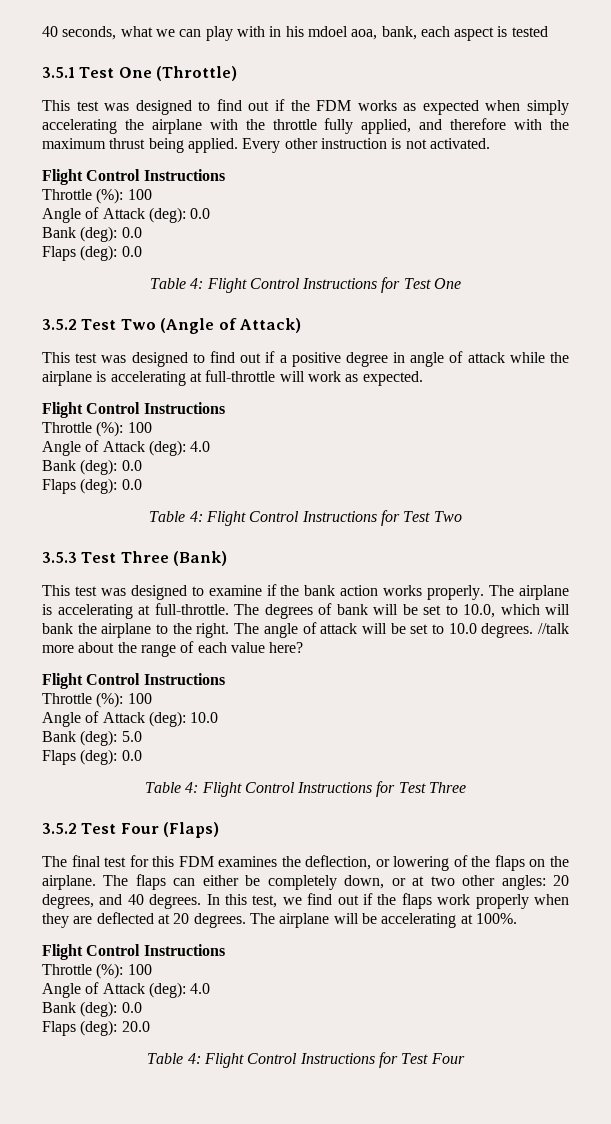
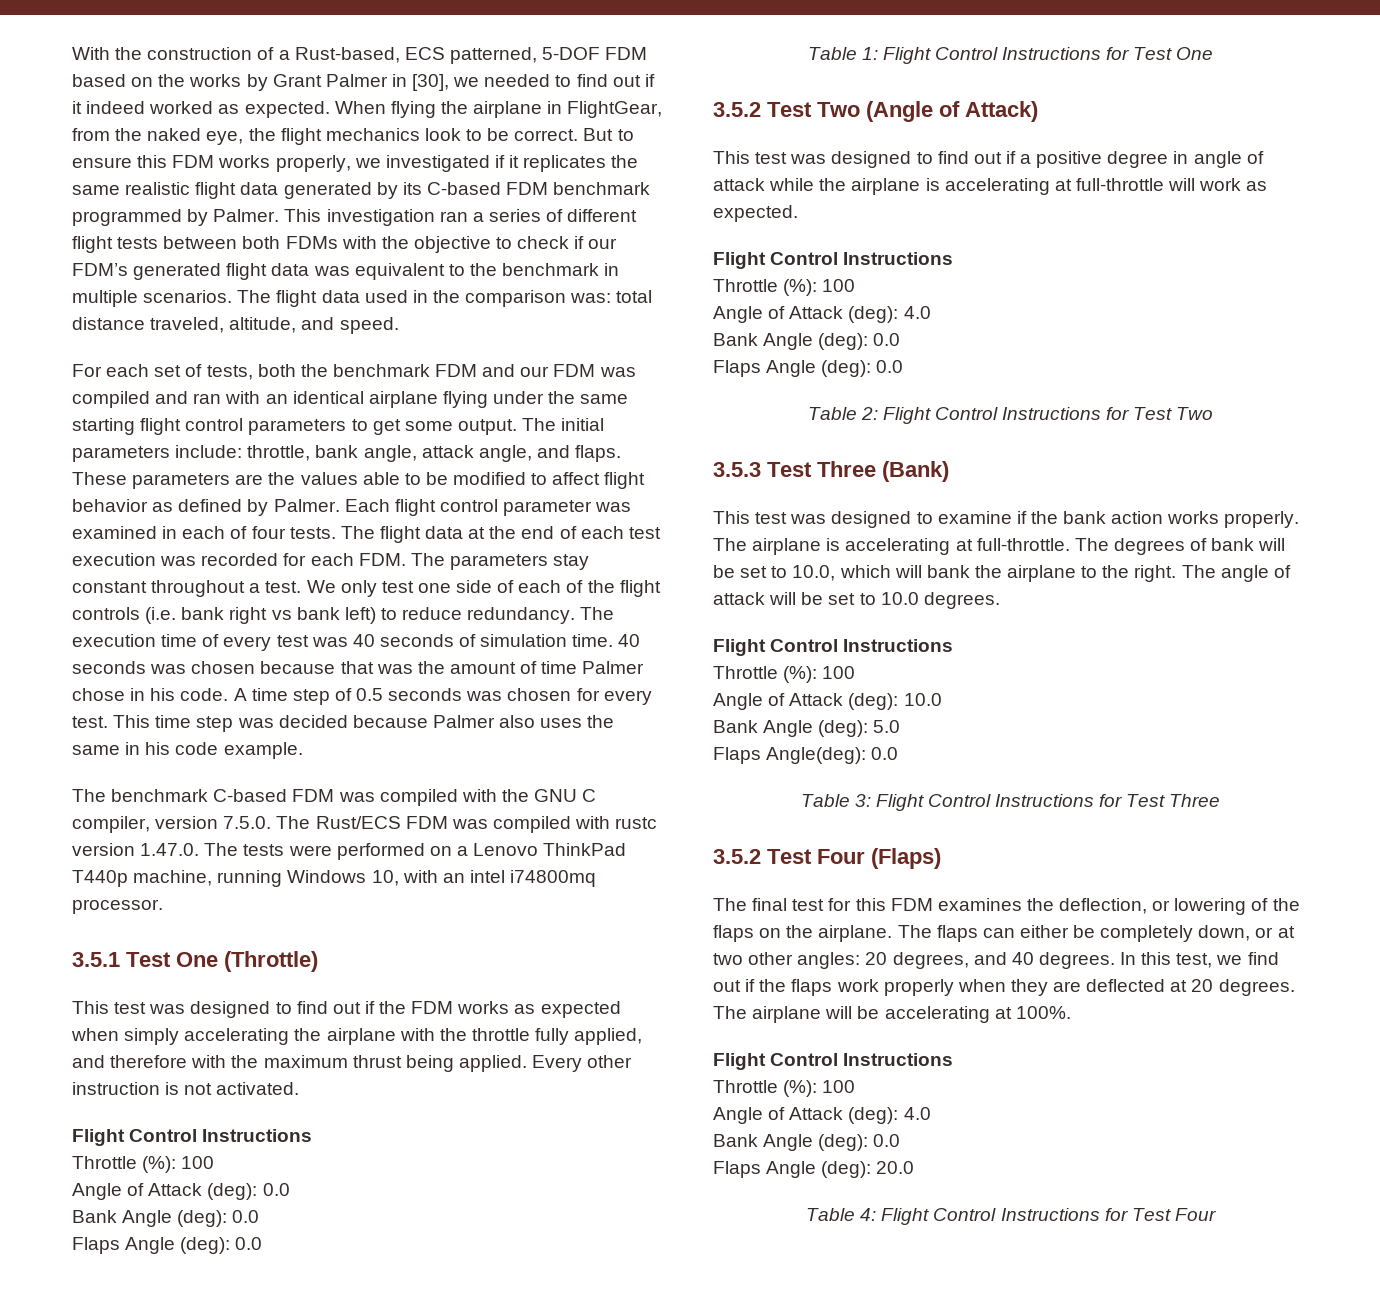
[42,26,548,41] 40 seconds, what we can play with in his mdoel aoa, bank, each aspect is tested -> [72,47,648,64] [72,74,655,91] [72,101,663,118] [72,128,634,145] [72,155,639,172] [72,182,651,199] [72,209,638,226] [72,236,618,253] [72,263,620,280] [72,290,653,307] [72,317,399,334] [72,364,636,380] [72,391,629,408] [72,418,605,435] [72,445,622,462] [72,472,646,489] [72,499,632,516] [72,526,661,543] [72,553,590,570] [72,580,661,597] [72,607,615,624] [72,634,641,651] [72,661,645,674] [72,688,652,705] [72,715,615,732] [72,742,303,759] [72,789,597,806] [72,816,658,833] [72,843,627,860] [72,870,597,887] [72,899,163,914] With the construction of a Rust-based, ECS patterned, 5-DOF FDM based on the works by Grant Palmer in [30], we needed to find out if it indeed worked as expected. When flying the airplane in FlightGear, from the naked eye, the flight mechanics look to be correct. But to ensure this FDM works properly, we investigated if it replicates the same realistic flight data generated by its C-based FDM benchmark programmed by Palmer. This investigation ran a series of different flight tests between both FDMs with the objective to check if our FDM’s generated flight data was equivalent to the benchmark in multiple scenarios. The flight data used in the comparison was: total distance traveled, altitude, and speed. // For each set of tests, both the benchmark FDM and our FDM was compiled and ran with an identical airplane flying under the same starting flight control parameters to get some output. The initial parameters include: throttle, bank angle, attack angle, and flaps. These parameters are the values able to be modified to affect flight behavior as defined by Palmer. Each flight control parameter was examined in each of four tests. The flight data at the end of each test execution was recorded for each FDM. The parameters stay constant throughout a test. We only test one side of each of the flight controls (i.e. bank right vs bank left) to reduce redundancy. The execution time of every test was 40 seconds of simulation time. 40 seconds was chosen because that was the amount of time Palmer chose in his code. A time step of 0.5 seconds was chosen for every test. This time step was decided because Palmer also uses the same in his code example. // The benchmark C-based FDM was compiled with the GNU C compiler, version 7.5.0. The Rust/ECS FDM was compiled with rustc version 1.47.0. The tests were performed on a Lenovo ThinkPad T440p machine, running Windows 10, with an intel i74800mq processor.
[80,226,142,242] [42,245,142,261] [149,278,204,289] (deg): 0.0 // Flaps (deg): 0.0 // Table 4: -> [122,1210,260,1227] [72,1237,263,1254] [807,47,878,60] Angle (deg): 0.0 // Flaps Angle (deg): 0.0 // Table 1:
[80,459,142,475] [42,478,142,494] [149,511,203,522] (deg): 0.0 // Flaps (deg): 0.0 // Table 4: -> [763,333,901,350] [713,360,904,377] [807,407,878,420] Angle (deg): 0.0 // Flaps Angle (deg): 0.0 // Table 2:
[538,623,569,634] [42,641,304,657] //talk more about the range of each value here? -> (1000, 600) none
(76, 736) none -> [763,720,814,737] Angle
[80,749,142,765] [144,782,199,793] (deg): 0.0 // Table 4: -> [766,747,899,764] [800,794,871,807] Angle(deg): 0.0 // Table 3:
[80,1001,142,1017] [42,1021,76,1036] (deg): 0.0 // Flaps -> [763,1134,901,1151] [713,1161,817,1178] Angle (deg): 0.0 // Flaps Angle

